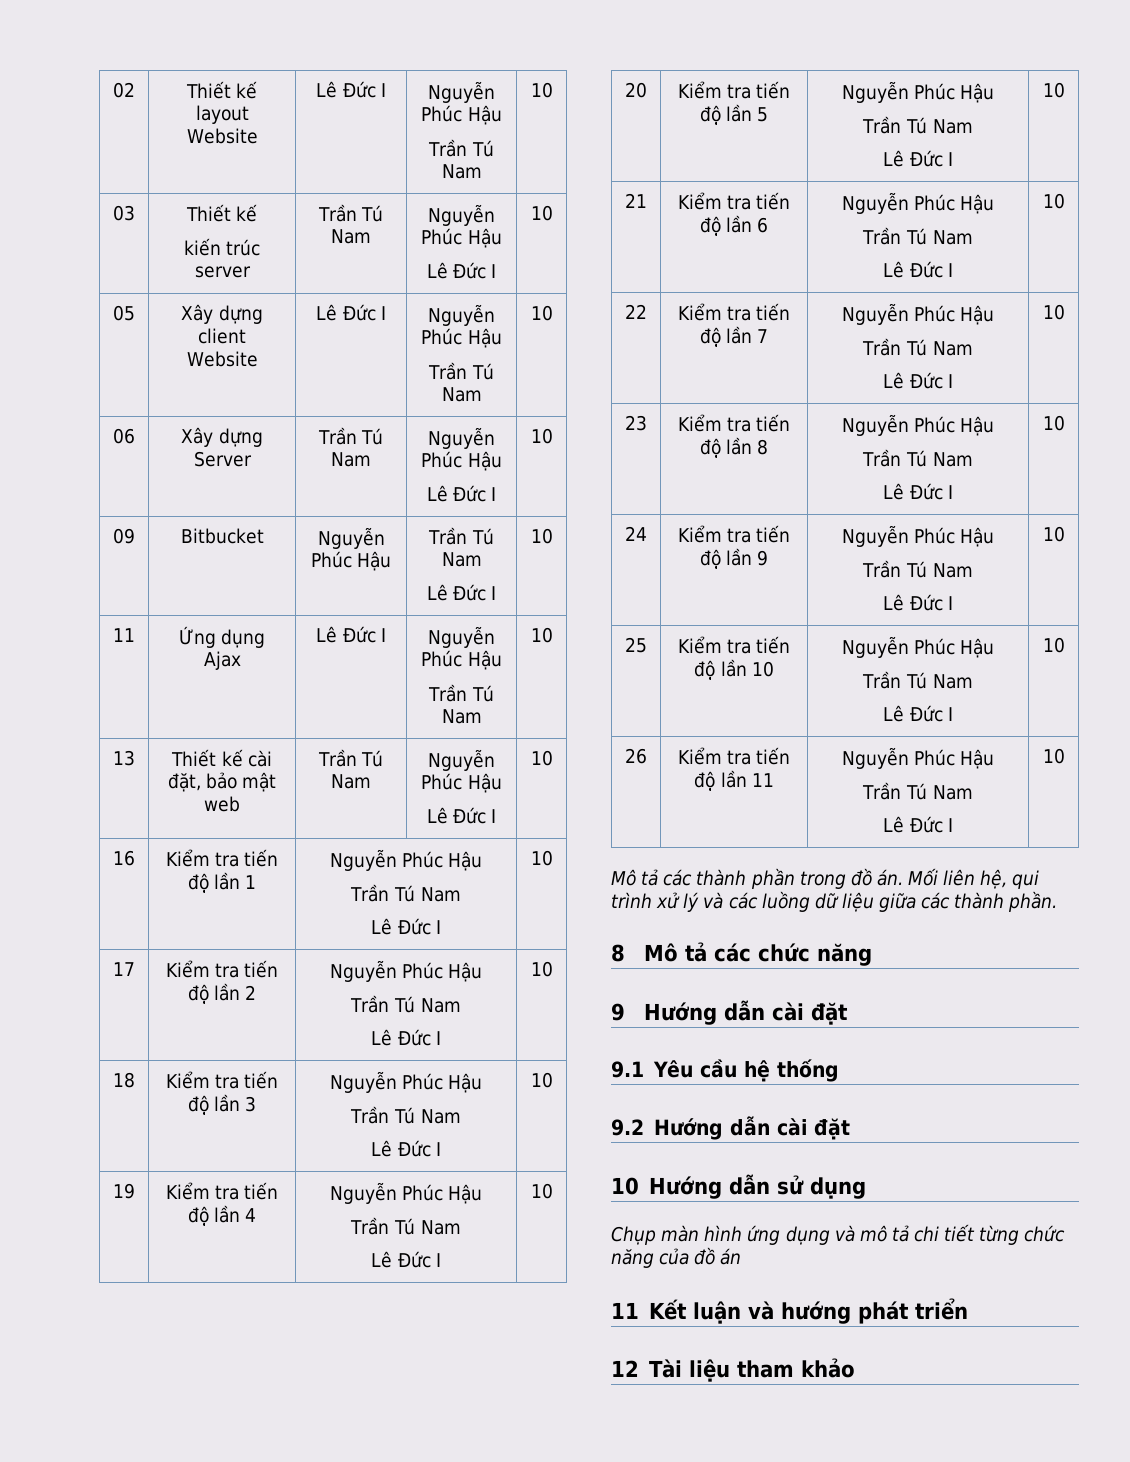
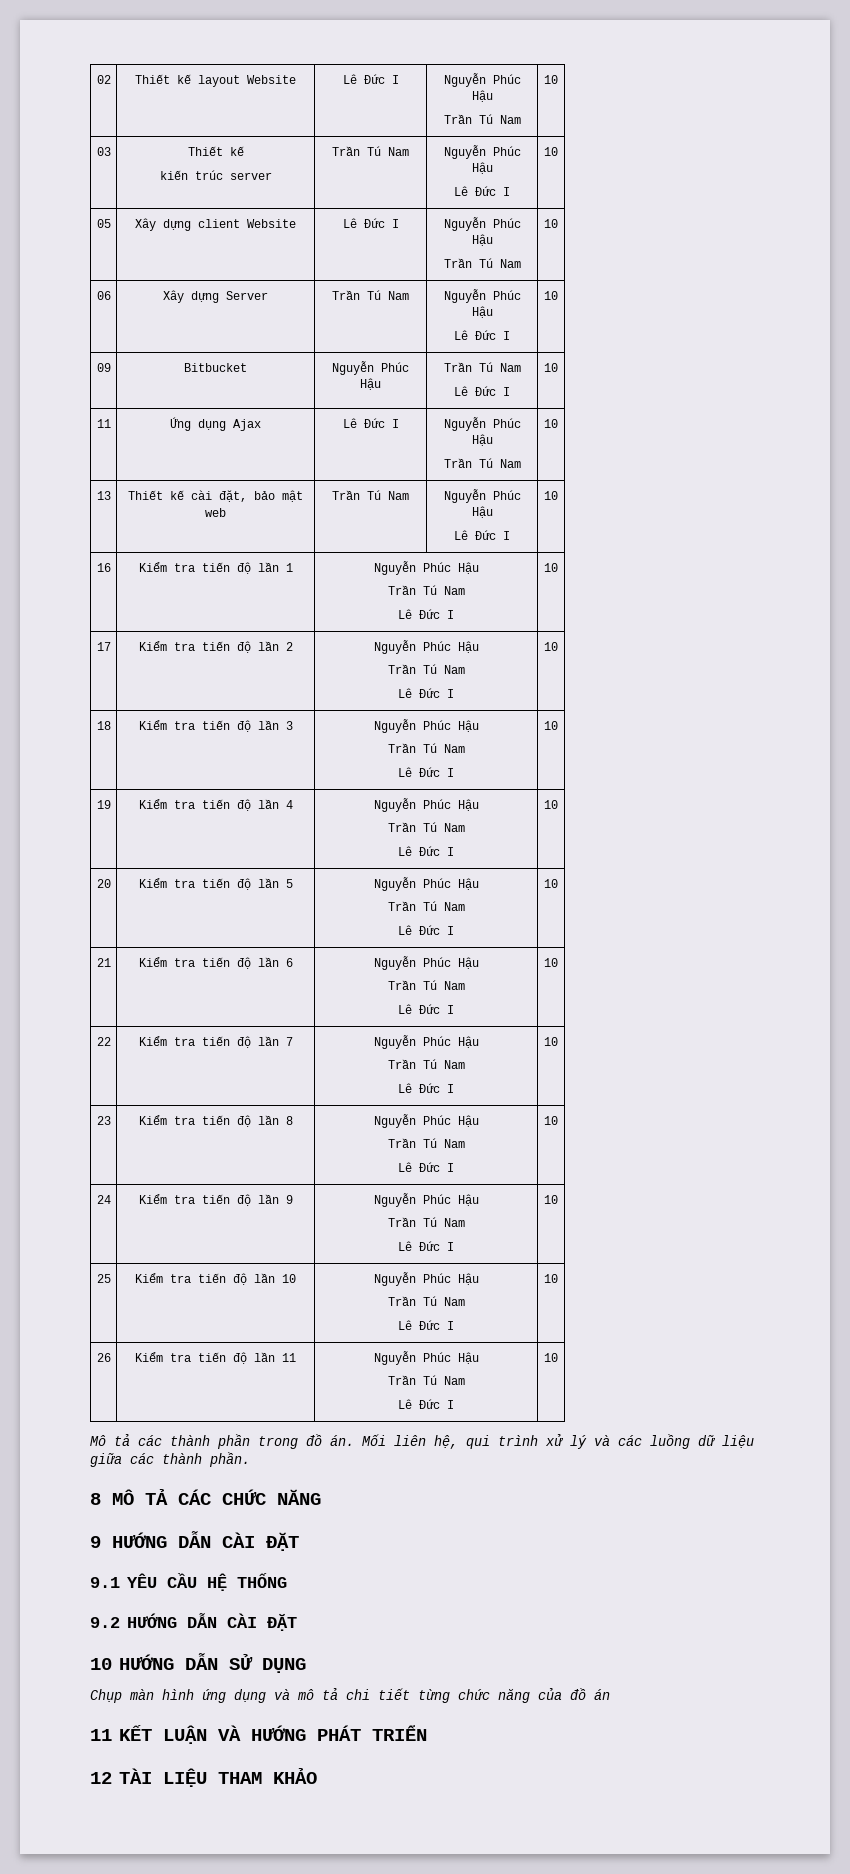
[644,942,873,966] [611,1000,849,1025] [611,1059,840,1082] [611,1116,850,1140] [611,1174,866,1199] Mô tả các chức năng // 9 Hướng dẫn cài đặt // 9.1 Yêu cầu hệ thống // 9.2 Hướng dẫn cài đặt // 10 Hướng dẫn sử dụng -> [112,1489,322,1505] [90,1531,300,1551] [90,1573,287,1591] [90,1613,297,1631] [90,1653,306,1673] MÔ TẢ CÁC CHỨC NĂNG // 9 HƯỚNG DẪN CÀI ĐẶT // 9.1 YÊU CẦU HỆ THỐNG // 9.2 HƯỚNG DẪN CÀI ĐẶT // 10 HƯỚNG DẪN SỬ DỤNG
[648,1298,968,1324] [611,1358,856,1382] Kết luận và hướng phát triển // 12 Tài liệu tham khảo -> [118,1725,427,1744] [90,1768,317,1787] KẾT LUẬN VÀ HƯỚNG PHÁT TRIỂN // 12 TÀI LIỆU THAM KHẢO

